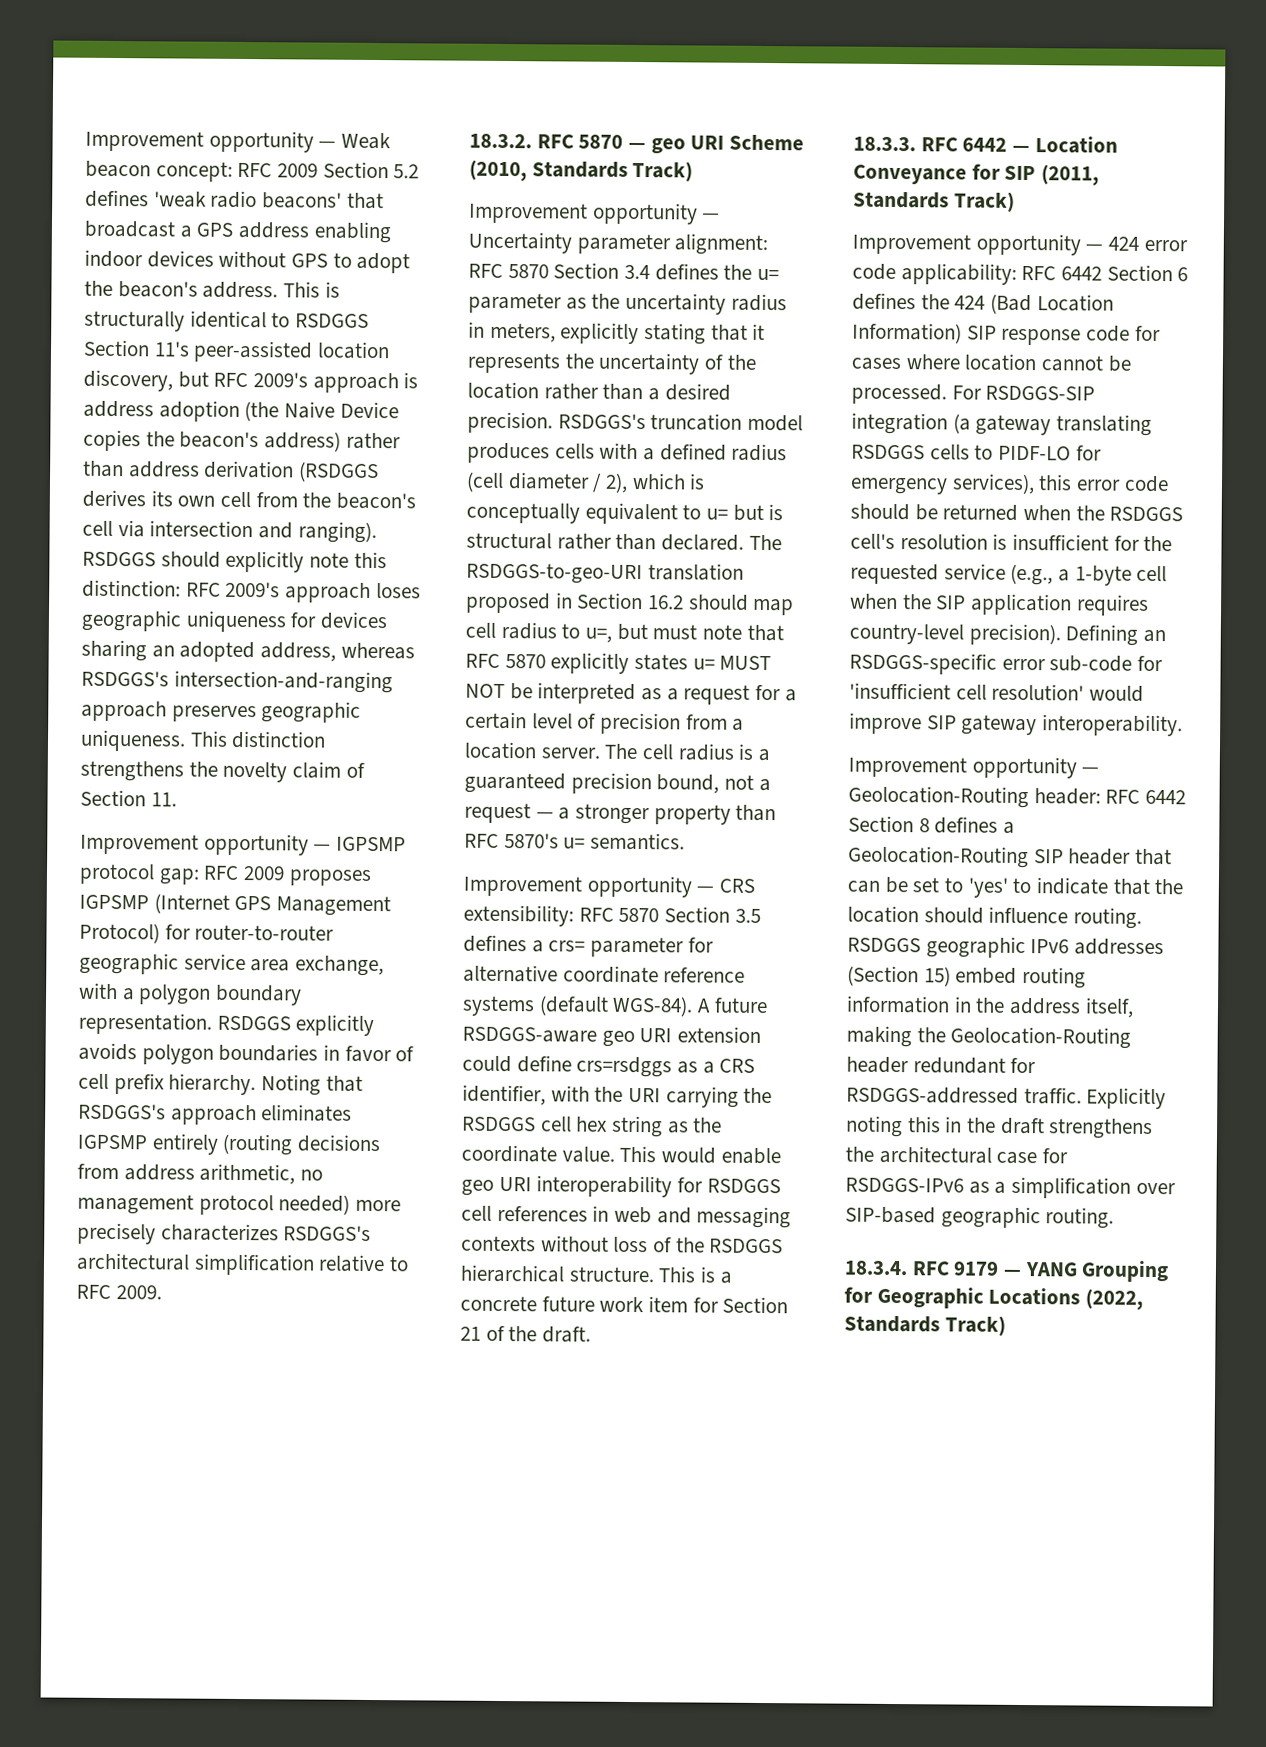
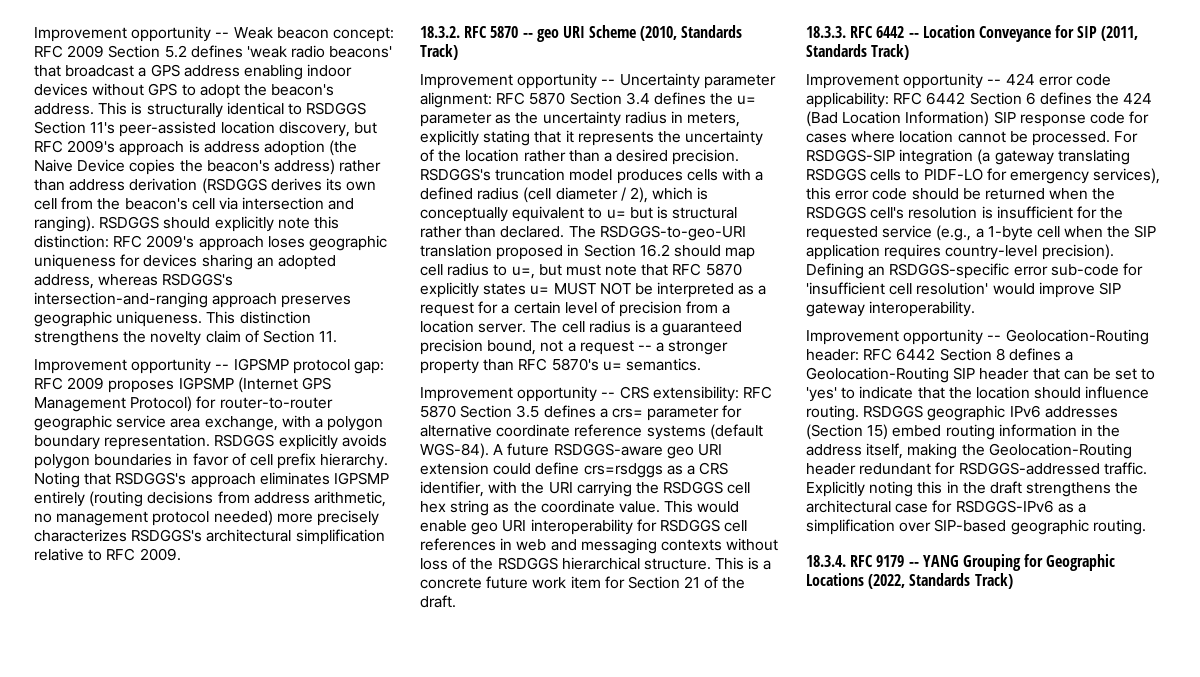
[85,130,337,153] Improvement opportunity — -> [34,26,230,42] Improvement opportunity --
[313,844,332,851] — -> [215,364,230,370] --
[628,142,647,150] — -> [522,33,533,38] --
[702,213,721,220] — -> [601,79,616,85] --
[535,812,554,819] — -> [637,345,652,351] --
[696,886,715,893] — -> [601,392,616,398] --
[1012,145,1031,153] — -> [908,33,919,38] --
[1085,244,1104,251] — -> [987,79,1002,85] --
[1081,767,1100,774] — -> [987,335,1002,341] --
[1003,1269,1022,1276] — -> [908,562,919,567] --

